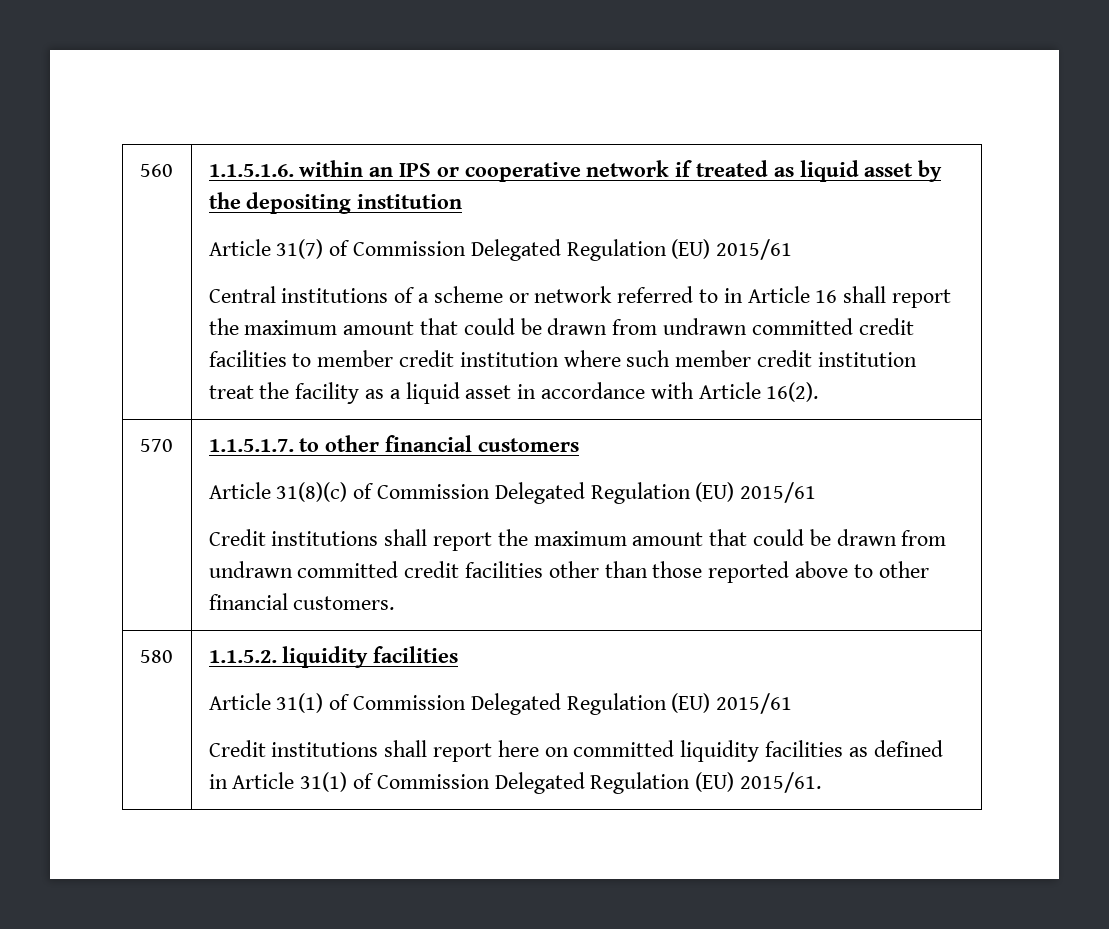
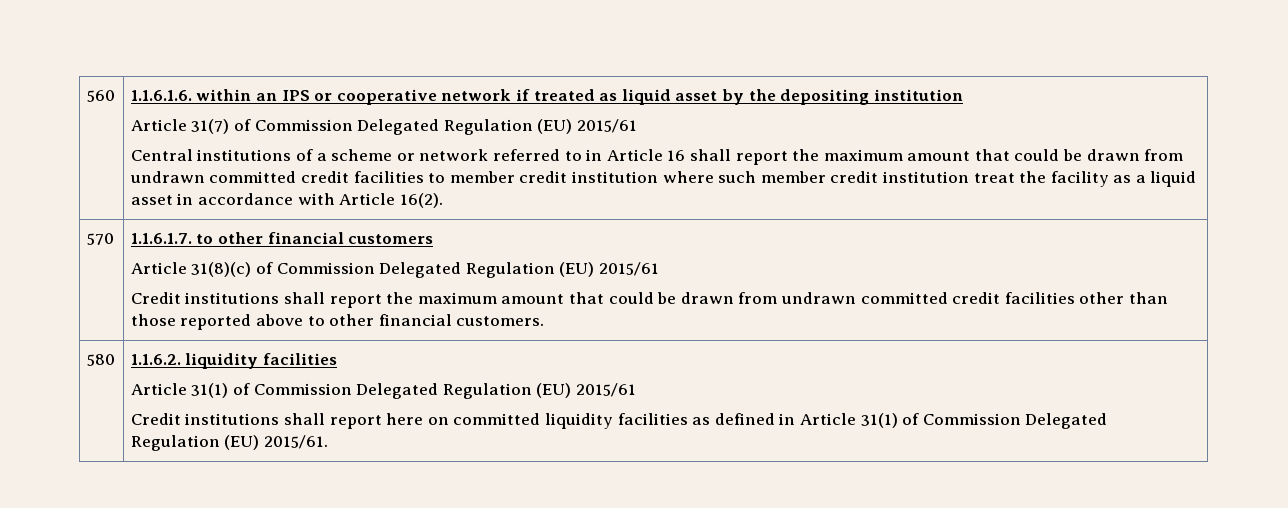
[208,164,294,177] 1.1.5.1.6. -> [130,90,192,101] 1.1.6.1.6.
[208,439,294,452] 1.1.5.1.7. -> [130,233,192,244] 1.1.6.1.7.
[208,650,277,663] 1.1.5.2. -> [130,354,181,365] 1.1.6.2.

